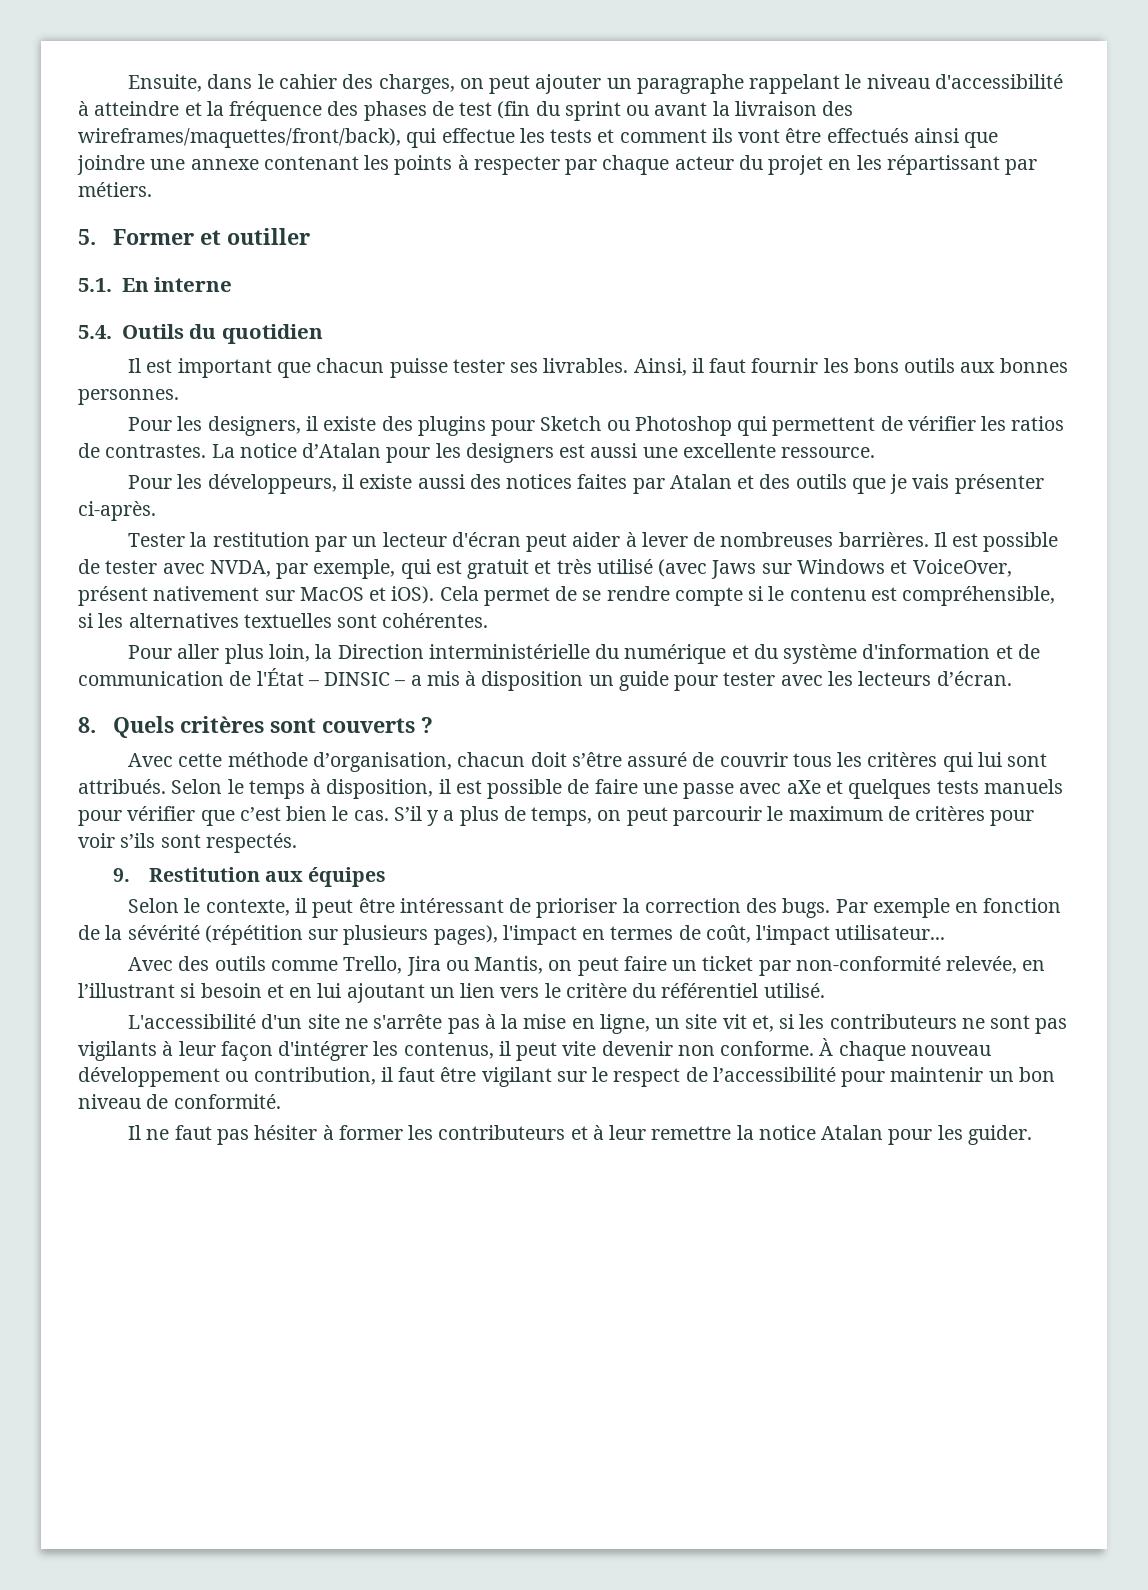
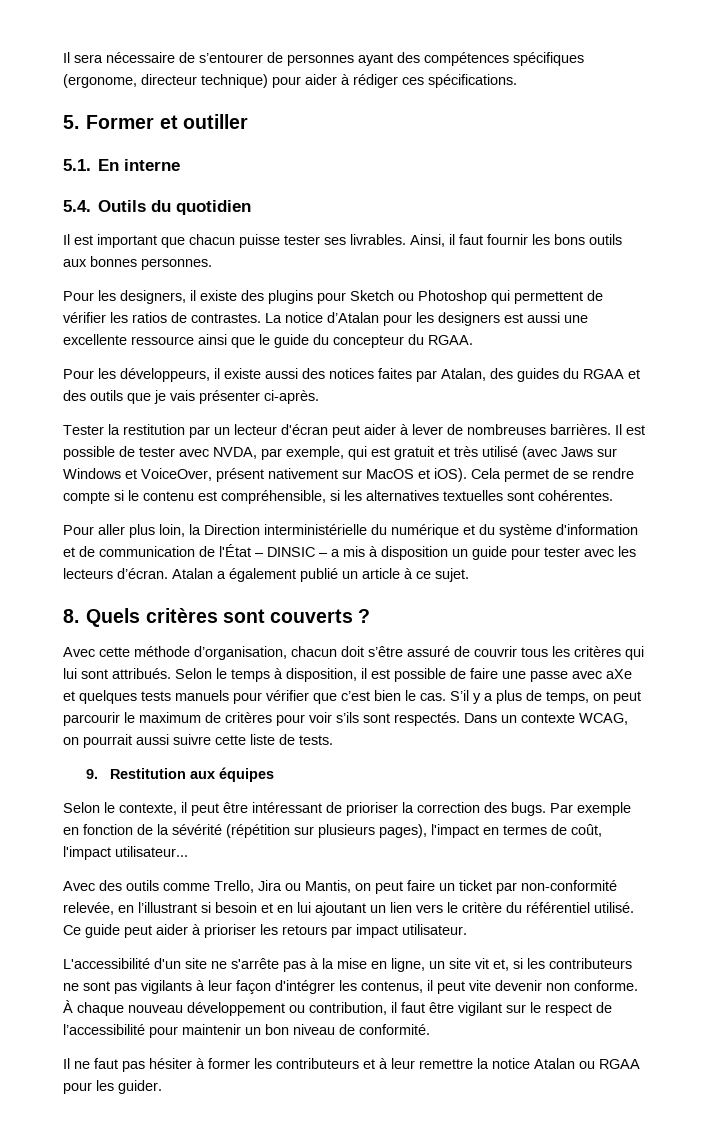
[128,74,1063,94] [78,101,854,121] [78,128,999,148] [77,155,1038,175] [78,182,152,197] Ensuite, dans le cahier des charges, on peut ajouter un paragraphe rappelant le niveau d'accessibilité à atteindre et la fréquence des phases de test (fin du sprint ou avant la livraison des wireframes/maquettes/front/back), qui effectue les tests et comment ils vont être effectués ainsi que joindre une annexe contenant les points à respecter par chaque acteur du projet en les répartissant par métiers. -> [63,52,584,66] [63,74,517,88] Il sera nécessaire de s’entourer de personnes ayant des compétences spécifiques (ergonome, directeur technique) pour aider à rédiger ces spécifications.
[781,447,876,458] ressource. -> [131,334,473,348] ressource ainsi que le guide du concepteur du RGAA.
[669,474,732,489] Atalan -> [441,368,624,382] Atalan, des guides du RGAA
(1012, 678) none -> [172,568,469,582] Atalan a également publié un article à ce sujet.
(297, 843) none -> [464,713,628,725] [63,734,333,748] Dans un contexte WCAG, on pourrait aussi suivre cette liste de tests.
(825, 990) none -> [63,924,467,938] Ce guide peut aider à prioriser les retours par impact utilisateur.
(884, 1132) none -> [579,1059,640,1069] ou RGAA

